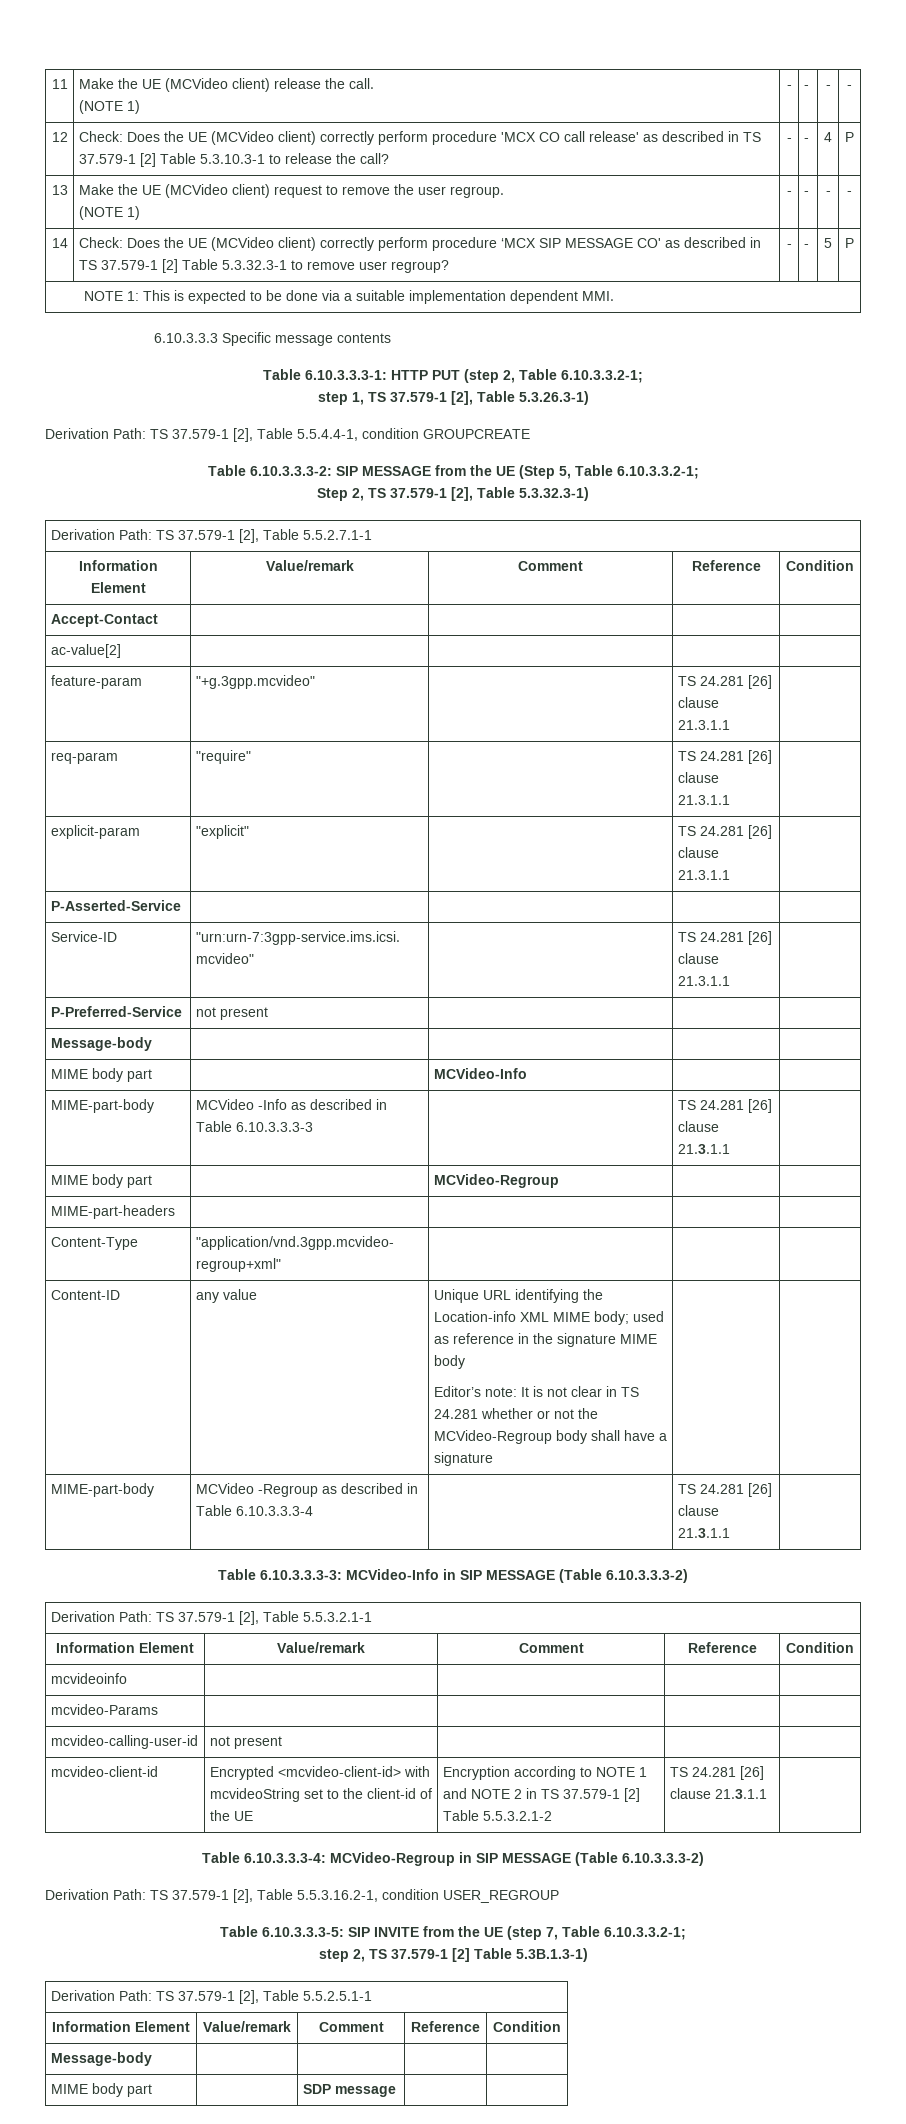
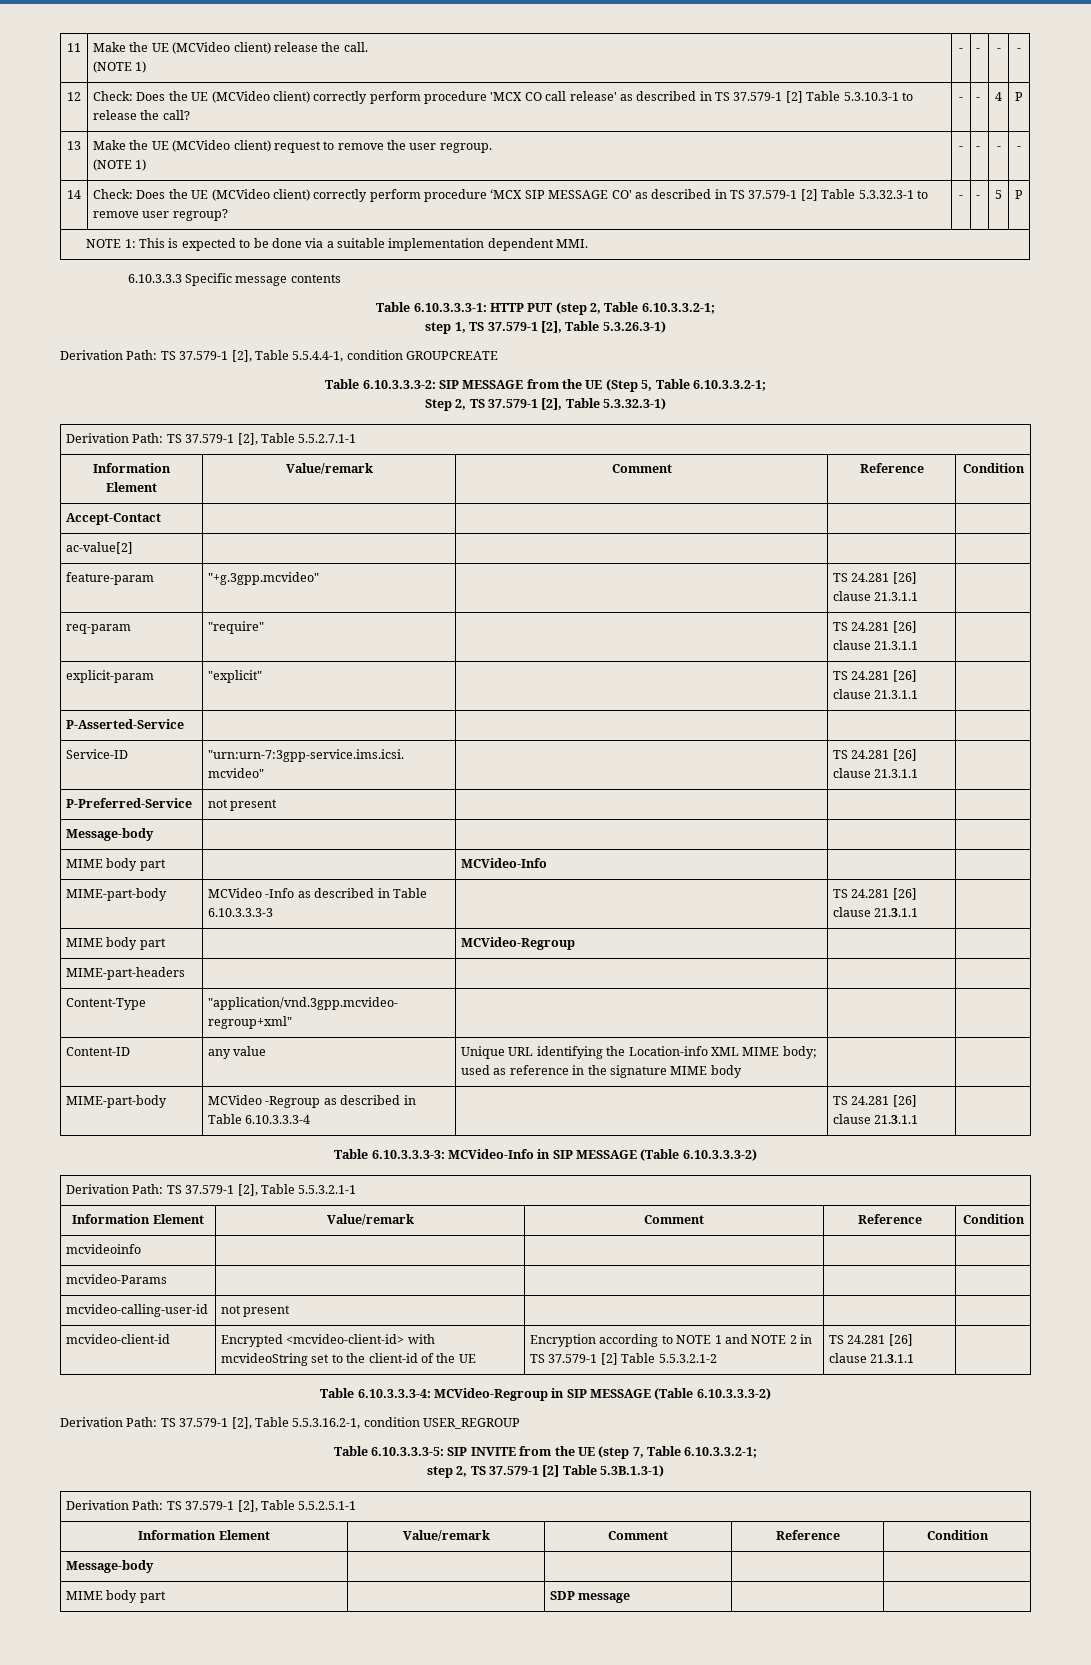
[433,1386,639,1397] [433,1408,598,1419] [433,1430,667,1444] [433,1452,493,1466] // Editor’s note: It is not clear in TS 24.281 whether or not the MCVideo-Regroup body shall have a signature -> (742, 1071) none

